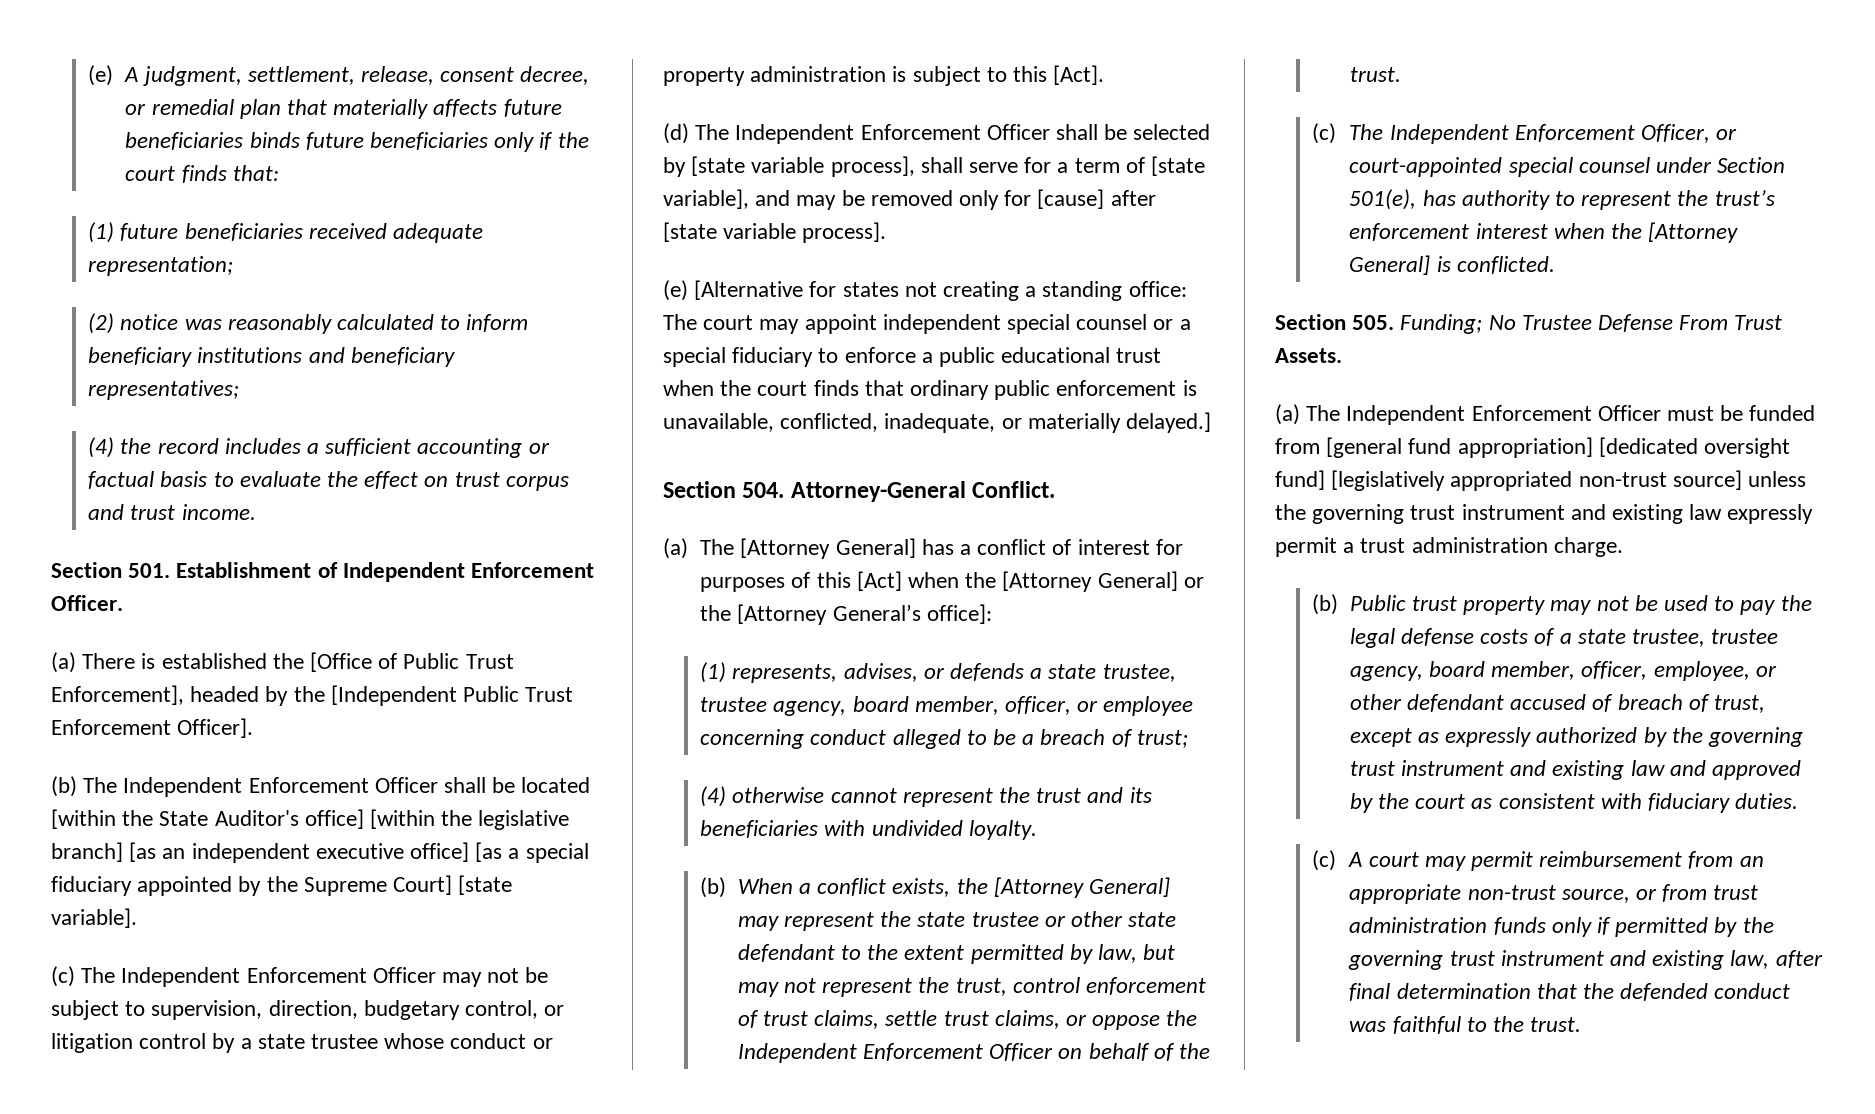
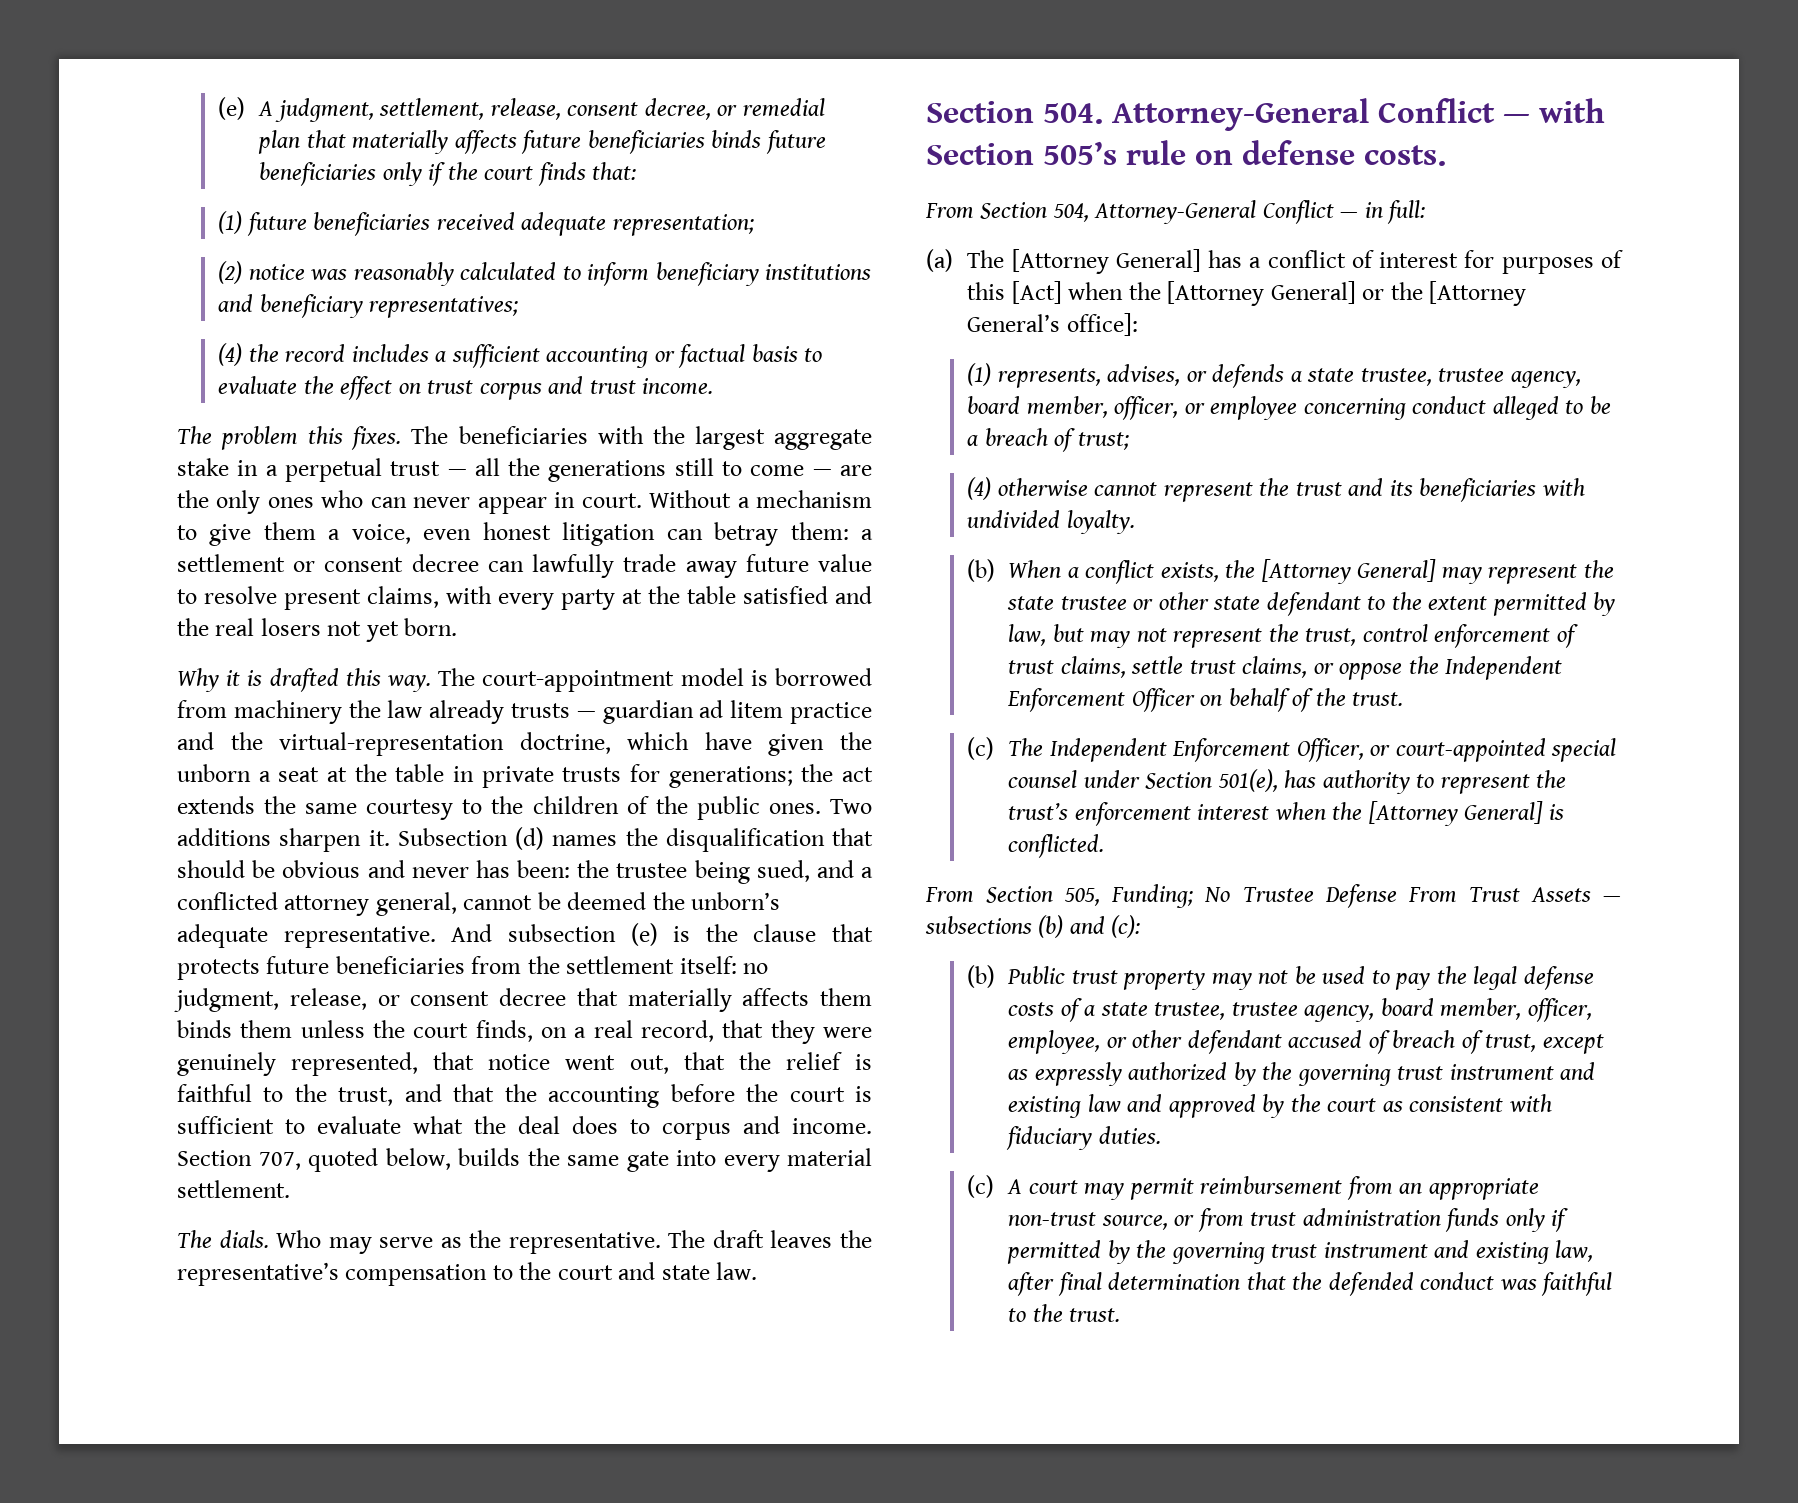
[51,562,595,582] [51,595,123,611] [51,652,514,673] [51,685,574,706] [51,718,254,738] [51,776,591,797] [51,809,570,830] [51,842,589,863] [51,875,513,896] [51,908,137,928] [51,966,549,987] [51,1000,565,1020] [51,1033,553,1053] [663,65,1105,86] [663,123,1211,144] [663,156,1206,177] [663,189,1156,210] [663,222,887,243] [663,280,1187,301] [663,314,1191,334] [663,347,1162,367] [663,380,1197,400] [663,412,1212,433] [663,481,1056,502] Section 501. Establishment of Independent Enforcement Officer. // (a) There is established the [Office of Public Trust Enforcement], headed by the [Independent Public Trust Enforcement Officer]. // (b) The Independent Enforcement Officer shall be located [within the State Auditor's office] [within the legislative branch] [as an independent executive office] [as a special fiduciary appointed by the Supreme Court] [state variable]. // (c) The Independent Enforcement Officer may not be subject to supervision, direction, budgetary control, or litigation control by a state trustee whose conduct or property administration is subject to this [Act]. // (d) The Independent Enforcement Officer shall be selected by [state variable process], shall serve for a term of [state variable], and may be removed only for [cause] after [state variable process]. // (e) [Alternative for states not creating a standing office: The court may appoint independent special counsel or a special fiduciary to enforce a public educational trust when the court finds that ordinary public enforcement is unavailable, conflicted, inadequate, or materially delayed.] // Section 504. Attorney-General Conflict. -> [177,426,872,450] [177,458,872,482] [177,490,872,514] [177,522,873,546] [177,554,872,578] [177,586,872,610] [177,618,458,642] [177,668,872,692] [177,700,872,724] [177,732,872,756] [177,764,873,788] [177,796,872,820] [177,827,873,852] [177,860,873,884] [177,892,781,916] [177,923,873,948] [177,956,769,980] [174,988,872,1012] [177,1020,873,1044] [177,1052,872,1076] [177,1084,872,1108] [177,1116,872,1140] [177,1148,872,1172] [177,1180,290,1198] [177,1230,872,1254] [177,1262,758,1286] [926,98,1605,131] [926,140,1446,166] [925,200,1426,224] The problem this fixes. The beneficiaries with the largest aggregate stake in a perpetual trust — all the generations still to come — are the only ones who can never appear in court. Without a mechanism to give them a voice, even honest litigation can betray them: a settlement or consent decree can lawfully trade away future value to resolve present claims, with every party at the table satisfied and the real losers not yet born. // Why it is drafted this way. The court-appointment model is borrowed from machinery the law already trusts — guardian ad litem practice and the virtual-representation doctrine, which have given the unborn a seat at the table in private trusts for generations; the act extends the same courtesy to the children of the public ones. Two additions sharpen it. Subsection (d) names the disqualification that should be obvious and never has been: the trustee being sued, and a conflicted attorney general, cannot be deemed the unborn’s adequate representative. And subsection (e) is the clause that protects future beneficiaries from the settlement itself: no judgment, release, or consent decree that materially affects them binds them unless the court finds, on a real record, that they were genuinely represented, that notice went out, that the relief is faithful to the trust, and that the accounting before the court is sufficient to evaluate what the deal does to corpus and income. Section 707, quoted below, builds the same gate into every material settlement. // The dials. Who may serve as the representative. The draft leaves the representative’s compensation to the court and state law. // Section 504. Attorney-General Conflict — with Section 505’s rule on defense costs. // From Section 504, Attorney-General Conflict — in full:
[1275,314,1395,330] Section 505. -> [925,886,1101,906] From Section 505,
[1275,348,1342,363] [1275,404,1816,425] [1275,437,1791,458] [1275,470,1807,491] [1275,504,1814,524] [1275,537,1623,557] Assets. // (a) The Independent Enforcement Officer must be funded from [general fund appropriation] [dedicated oversight fund] [legislatively appropriated non-trust source] unless the governing trust instrument and existing law expressly permit a trust administration charge. -> [1530,887,1621,902] [925,915,1141,938] Assets — subsections (b) and (c):

